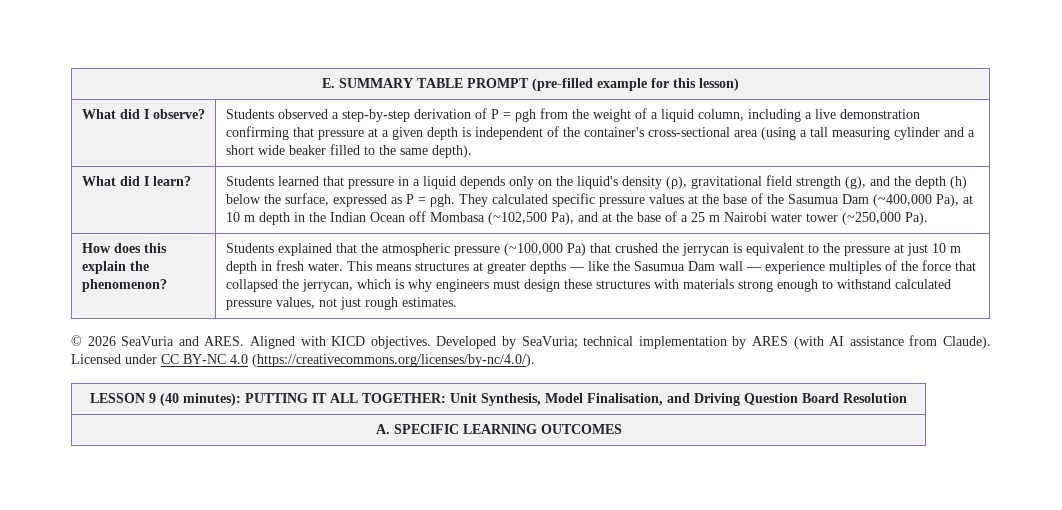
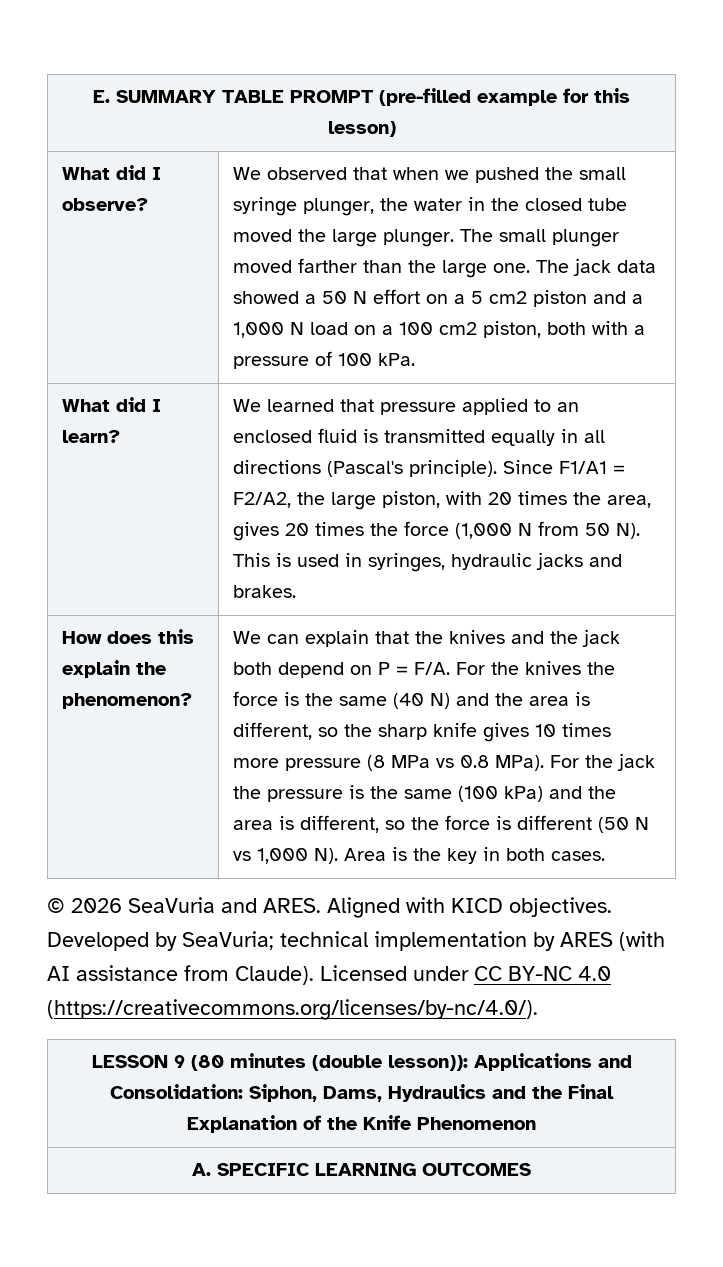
[225,108,920,122] [225,126,975,140] [225,144,472,158] Students observed a step-by-step derivation of P = ρgh from the weight of a liquid column, including a live demonstration confirming that pressure at a given depth is independent of the container's cross-sectional area (using a tall measuring cylinder and a short wide beaker filled to the same depth). -> [233,167,627,183] [233,197,628,216] [233,229,620,247] [233,258,657,278] [233,289,644,307] [233,321,646,338] [233,351,416,369] We observed that when we pushed the small syringe plunger, the water in the closed tube moved the large plunger. The small plunger moved farther than the large one. The jack data showed a 50 N effort on a 5 cm2 piston and a 1,000 N load on a 100 cm2 piston, both with a pressure of 100 kPa.
[225,176,274,186] Students -> [233,399,262,412] We
[397,175,967,189] [225,193,973,207] [225,211,928,225] in a liquid depends only on the liquid's density (ρ), gravitational field strength (g), and the depth (h) below the surface, expressed as P = ρgh. They calculated specific pressure values at the base of the Sasumua Dam (~400,000 Pa), at 10 m depth in the Indian Ocean off Mombasa (~102,500 Pa), and at the base of a 25 m Nairobi water tower (~250,000 Pa). -> [462,398,580,415] [233,428,606,446] [233,460,626,477] [233,491,652,510] [233,521,641,541] [233,552,623,572] [233,585,297,598] applied to an enclosed fluid is transmitted equally in all directions (Pascal's principle). Since F1/A1 = F2/A2, the large piston, with 20 times the area, gives 20 times the force (1,000 N from 50 N). This is used in syringes, hydraulic jacks and brakes.
[225,243,961,256] [225,260,976,274] [225,279,951,292] [225,297,457,310] Students explained that the atmospheric pressure (~100,000 Pa) that crushed the jerrycan is equivalent to the pressure at just 10 m depth in fresh water. This means structures at greater depths — like the Sasumua Dam wall — experience multiples of the force that collapsed the jerrycan, which is why engineers must design these structures with materials strong enough to withstand calculated pressure values, not just rough estimates. -> [233,629,621,647] [233,661,616,678] [233,691,591,709] [233,722,612,742] [233,753,656,771] [233,785,617,802] [233,815,650,833] [233,847,606,864] We can explain that the knives and the jack both depend on P = F/A. For the knives the force is the same (40 N) and the area is different, so the sharp knife gives 10 times more pressure (8 MPa vs 0.8 MPa). For the jack the pressure is the same (100 kPa) and the area is different, so the force is different (50 N vs 1,000 N). Area is the key in both cases.
[160,393,907,406] (40 minutes): PUTTING IT ALL TOGETHER: Unit Synthesis, Model Finalisation, and Driving Question Board Resolution -> [190,1053,632,1071] [110,1084,614,1102] [187,1115,536,1133] (80 minutes (double lesson)): Applications and Consolidation: Siphon, Dams, Hydraulics and the Final Explanation of the Knife Phenomenon

